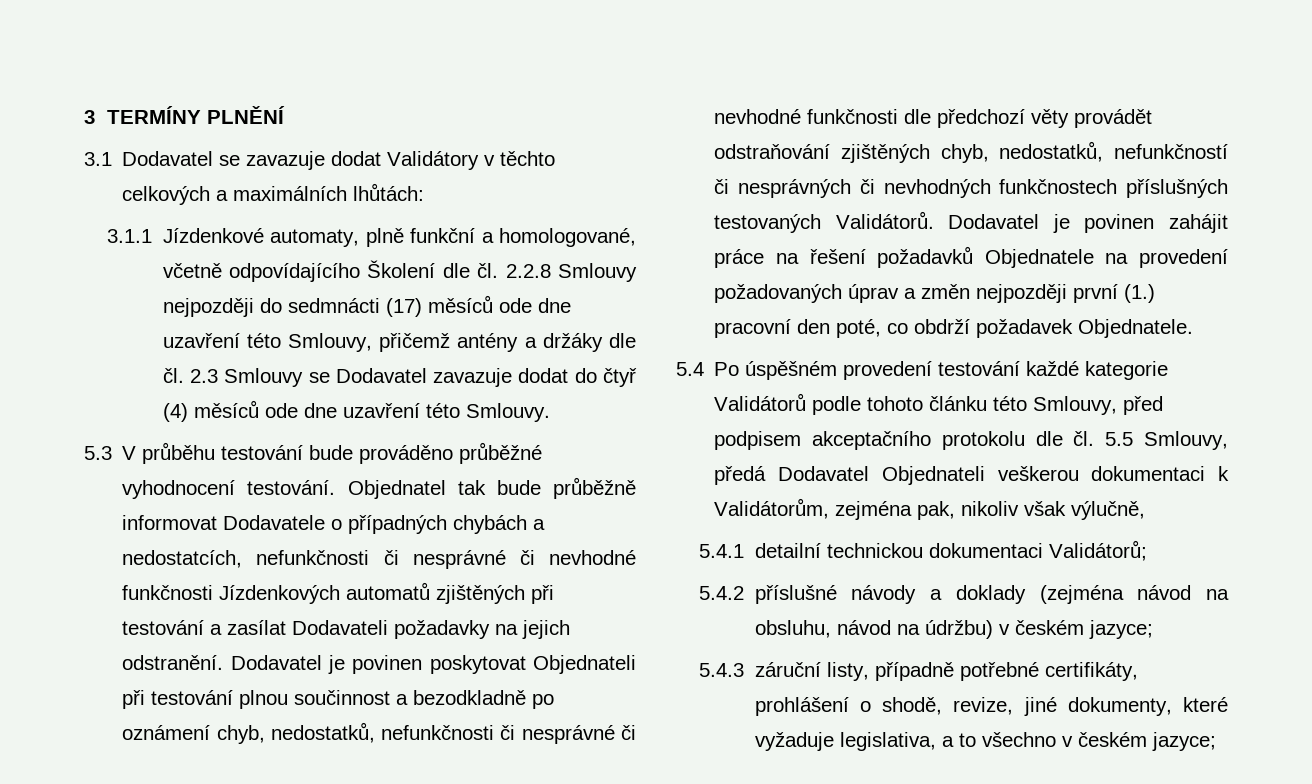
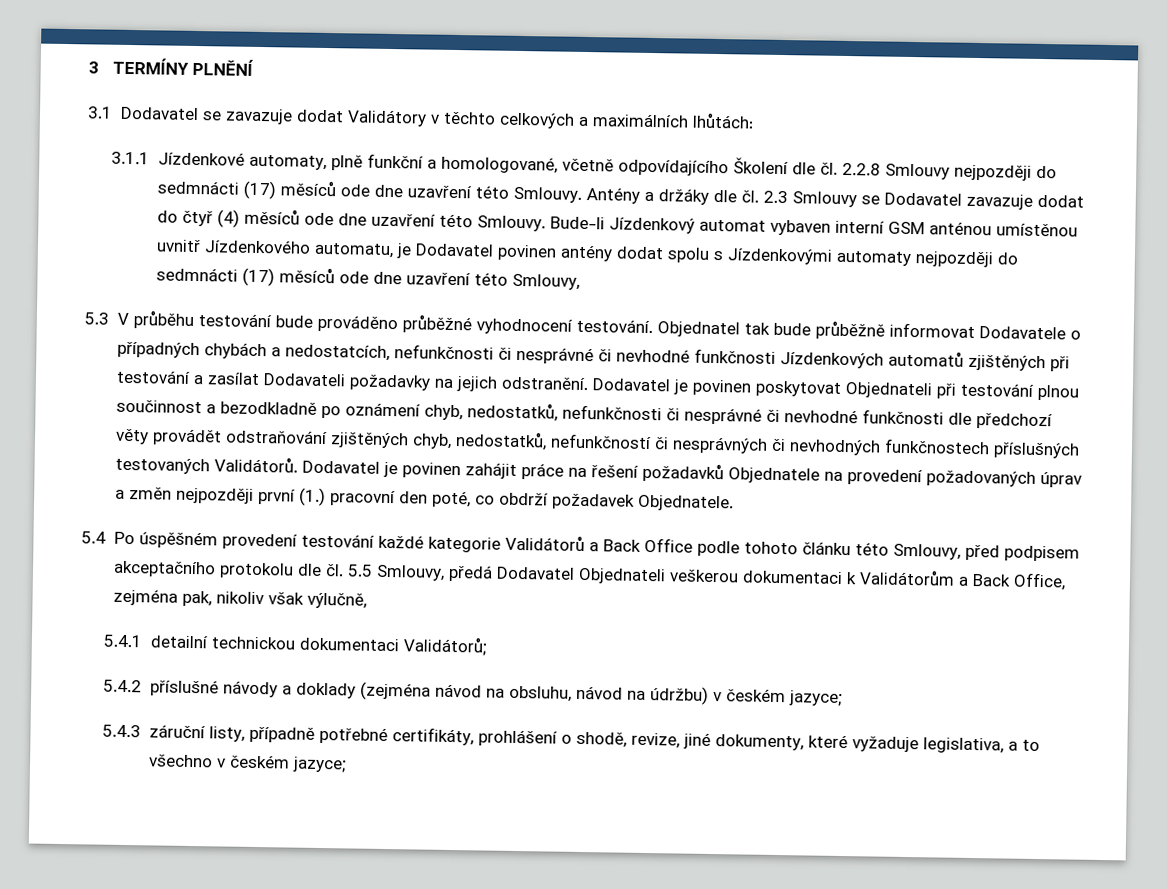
[288,333,519,352] Smlouvy, přičemž antény -> [512,186,640,204] Smlouvy. Antény
(550, 412) none -> [549,216,1078,237] [155,239,1018,268] [155,267,580,290] Bude-li Jízdenkový automat vybaven interní GSM anténou umístěnou uvnitř Jízdenkového automatu, je Dodavatel povinen antény dodat spolu s Jízdenkovými automaty nejpozději do sedmnácti (17) měsíců ode dne uzavření této Smlouvy,
(807, 402) none -> [588,537,693,553] a Back Office
[714,498,830,519] Validátorům, -> [858,569,1066,591] Validátorům a Back Office,

